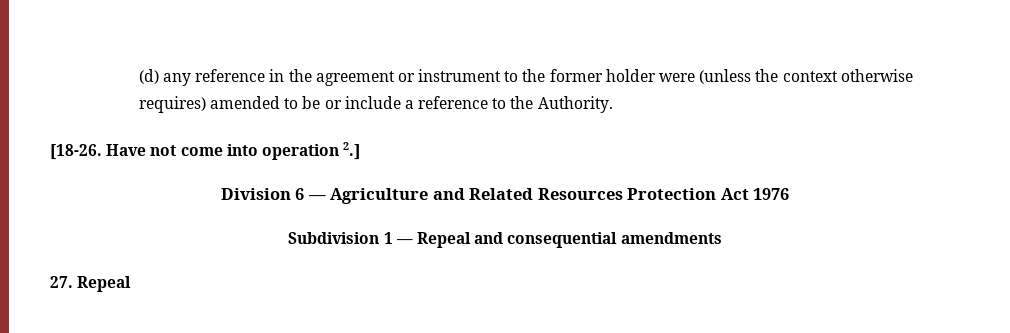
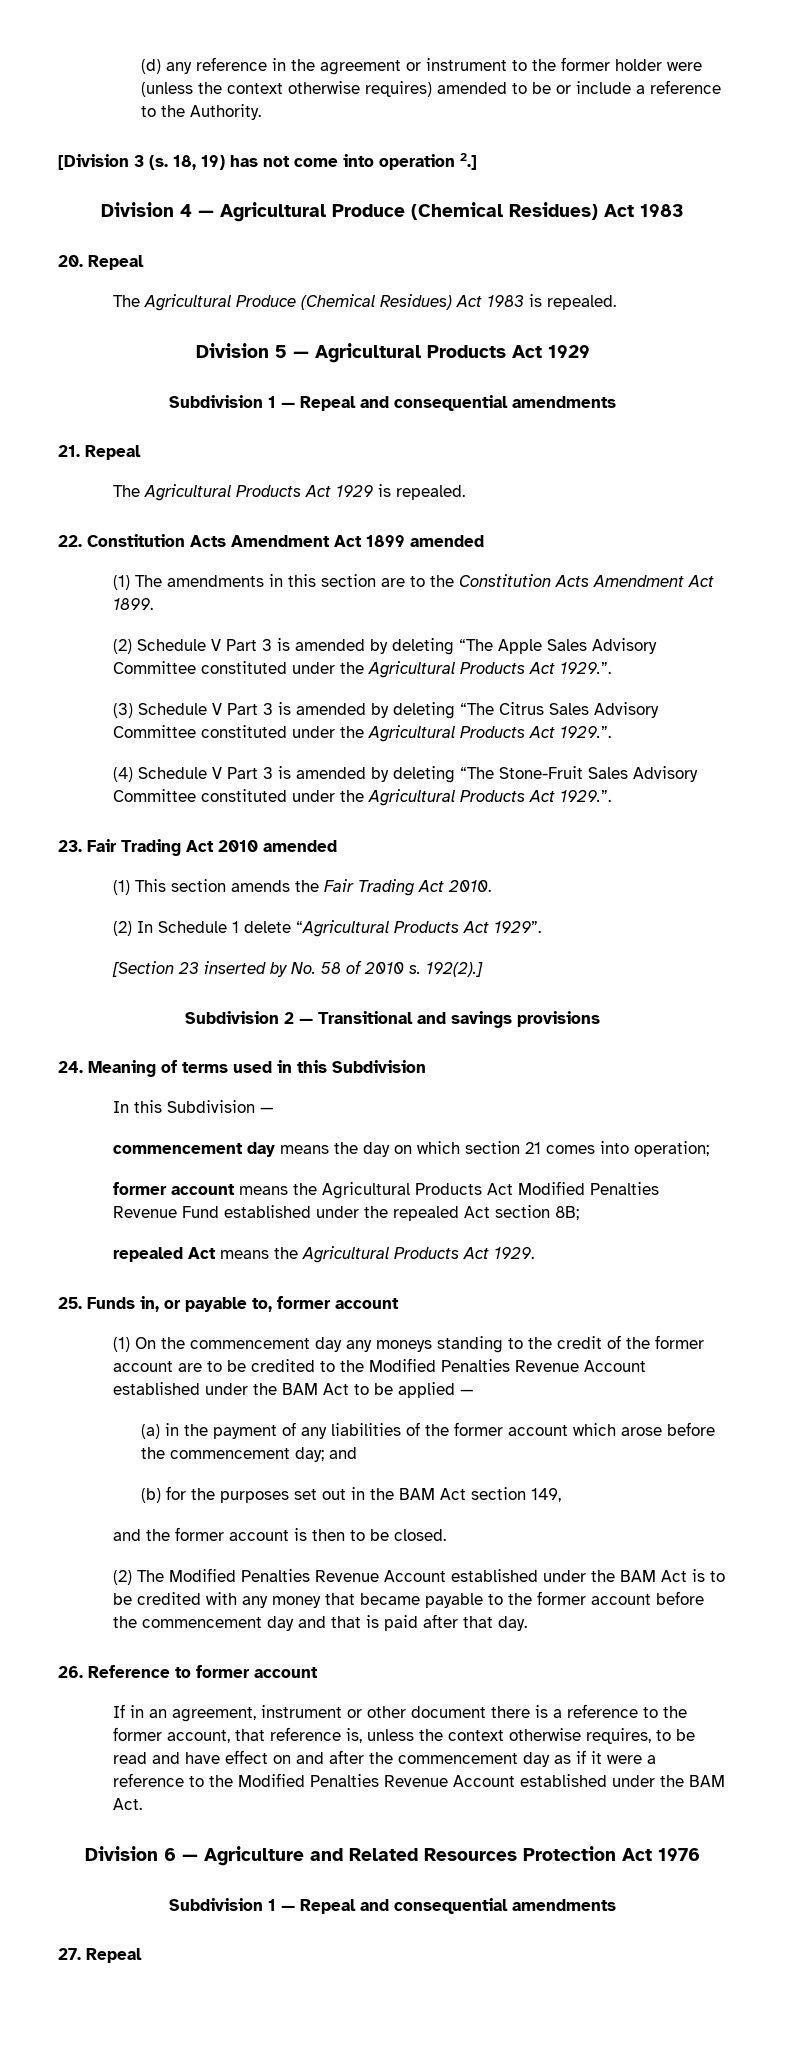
[50,144,147,160] [18-26. Have -> [58,154,258,170] [Division 3 (s. 18, 19) has
(361, 151) none -> [101,202,684,222] [58,255,144,270] [113,294,617,311] [195,343,590,363] [169,395,616,411] [58,445,141,460] [113,484,466,501] [58,534,484,547] [113,574,715,590] [113,598,154,610] [113,638,658,655] [113,661,612,678] [113,702,660,719] [113,725,612,742] [113,766,699,783] [113,789,612,806] [58,839,337,856] [113,879,492,896] [113,920,542,937] [112,960,484,977] [185,1011,600,1028] [58,1060,426,1077] [113,1100,275,1113] [113,1141,710,1157] [113,1181,660,1199] [113,1205,580,1221] [113,1246,535,1263] [58,1296,399,1312] [113,1335,705,1353] [113,1358,647,1372] [113,1382,475,1398] [140,1422,715,1439] [140,1447,357,1462] [140,1486,561,1503] [113,1527,447,1541] [113,1568,726,1585] [113,1591,705,1608] [113,1614,528,1631] [58,1665,318,1678] [113,1704,688,1722] [113,1727,696,1744] [113,1750,657,1767] [113,1773,726,1787] [113,1798,143,1810] // Division 4 — Agricultural Produce (Chemical Residues) Act 1983 // 20. Repeal // The Agricultural Produce (Chemical Residues) Act 1983 is repealed. // Division 5 — Agricultural Products Act 1929 // Subdivision 1 — Repeal and consequential amendments // 21. Repeal // The Agricultural Products Act 1929 is repealed. // 22. Constitution Acts Amendment Act 1899 amended // (1) The amendments in this section are to the Constitution Acts Amendment Act 1899. // (2) Schedule V Part 3 is amended by deleting “The Apple Sales Advisory Committee constituted under the Agricultural Products Act 1929.”. // (3) Schedule V Part 3 is amended by deleting “The Citrus Sales Advisory Committee constituted under the Agricultural Products Act 1929.”. // (4) Schedule V Part 3 is amended by deleting “The Stone-Fruit Sales Advisory Committee constituted under the Agricultural Products Act 1929.”. // 23. Fair Trading Act 2010 amended // (1) This section amends the Fair Trading Act 2010. // (2) In Schedule 1 delete “Agricultural Products Act 1929”. // [Section 23 inserted by No. 58 of 2010 s. 192(2).] // Subdivision 2 — Transitional and savings provisions // 24. Meaning of terms used in this Subdivision // In this Subdivision — // commencement day means the day on which section 21 comes into operation; // former account means the Agricultural Products Act Modified Penalties Revenue Fund established under the repealed Act section 8B; // repealed Act means the Agricultural Products Act 1929. // 25. Funds in, or payable to, former account // (1) On the commencement day any moneys standing to the credit of the former account are to be credited to the Modified Penalties Revenue Account established under the BAM Act to be applied — // (a) in the payment of any liabilities of the former account which arose before the commencement day; and // (b) for the purposes set out in the BAM Act section 149, // and the former account is then to be closed. // (2) The Modified Penalties Revenue Account established under the BAM Act is to be credited with any money that became payable to the former account before the commencement day and that is paid after that day. // 26. Reference to former account // If in an agreement, instrument or other document there is a reference to the former account, that reference is, unless the context otherwise requires, to be read and have effect on and after the commencement day as if it were a reference to the Modified Penalties Revenue Account established under the BAM Act.

